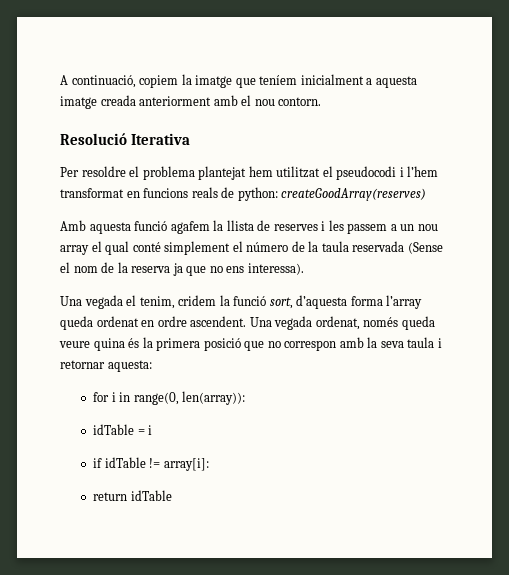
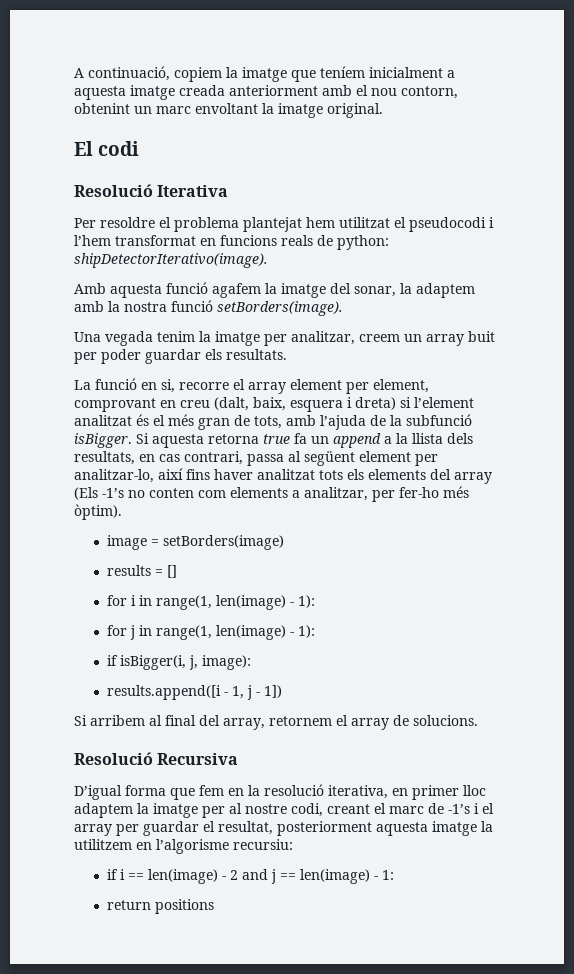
[278,97,322,106] contorn. -> [401,86,458,99] [74,103,383,118] [74,141,140,156] contorn, obtenint un marc envoltant la imatge original. // El codi
[281,188,427,201] createGoodArray(reserves) -> [74,253,268,268] shipDetectorIterativo(image).
[226,220,438,234] [60,241,443,255] [60,262,304,276] [60,295,423,309] [60,316,435,330] [59,337,442,351] [60,360,152,372] [93,391,246,405] [93,424,153,435] [93,457,209,471] llista de reserves i les passem a un nou array el qual conté simplement el número de la taula reservada (Sense el nom de la reserva ja que no ens interessa). // Una vegada el tenim, cridem la funció sort, d’aquesta forma l’array queda ordenat en ordre ascendent. Una vegada ordenat, només queda veure quina és la primera posició que no correspon amb la seva taula i retornar aquesta: // for i in range(0, len(array)): // idTable = i // if idTable != array[i]: -> [281,283,475,298] [74,300,343,316] [74,331,495,346] [74,349,287,364] [74,378,429,394] [74,397,474,412] [74,414,472,430] [74,433,473,448] [74,451,438,466] [74,468,492,484] [74,486,469,502] [74,504,122,520] [106,535,284,550] [106,565,177,578] [106,595,315,610] [106,625,315,640] [106,655,251,670] [106,685,282,700] [74,715,478,730] [74,752,239,765] [74,784,486,800] [74,803,494,818] [74,821,493,836] [74,839,293,854] [106,869,394,884] imatge del sonar, la adaptem amb la nostra funció setBorders(image). // Una vegada tenim la imatge per analitzar, creem un array buit per poder guardar els resultats. // La funció en si, recorre el array element per element, comprovant en creu (dalt, baix, esquera i dreta) si l’element analitzat és el més gran de tots, amb l’ajuda de la subfunció isBigger. Si aquesta retorna true fa un append a la llista dels resultats, en cas contrari, passa al següent element per analitzar-lo, així fins haver analitzat tots els elements del array (Els -1’s no conten com elements a analitzar, per fer-ho més òptim). // image = setBorders(image) // results = [] // for i in range(1, len(image) - 1): // for j in range(1, len(image) - 1): // if isBigger(i, j, image): // results.append([i - 1, j - 1]) // Si arribem al final del array, retornem el array de solucions. // Resolució Recursiva // D’igual forma que fem en la resolució iterativa, en primer lloc adaptem la imatge per al nostre codi, creant el marc de -1’s i el array per guardar el resultat, posteriorment aquesta imatge la utilitzem en l’algorisme recursiu: // if i == len(image) - 2 and j == len(image) - 1:
[130,490,172,501] idTable -> [154,899,214,914] positions

